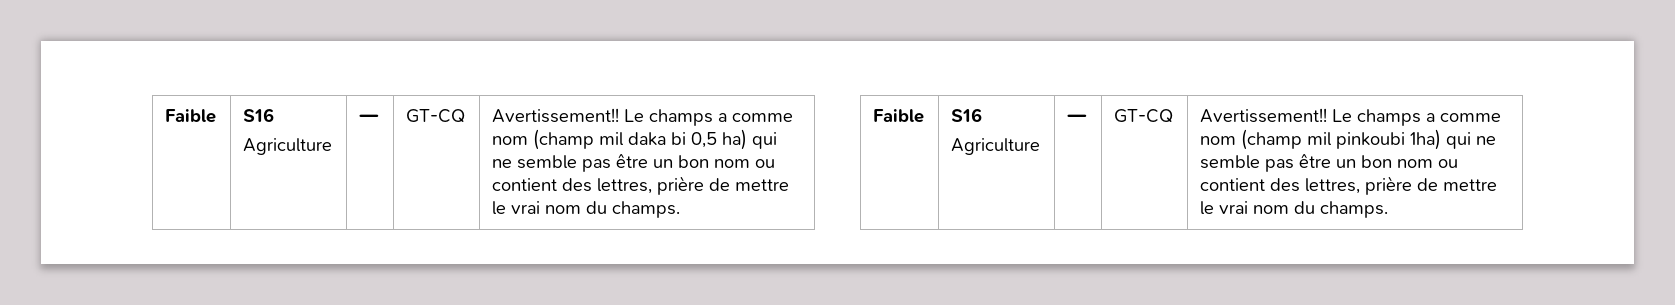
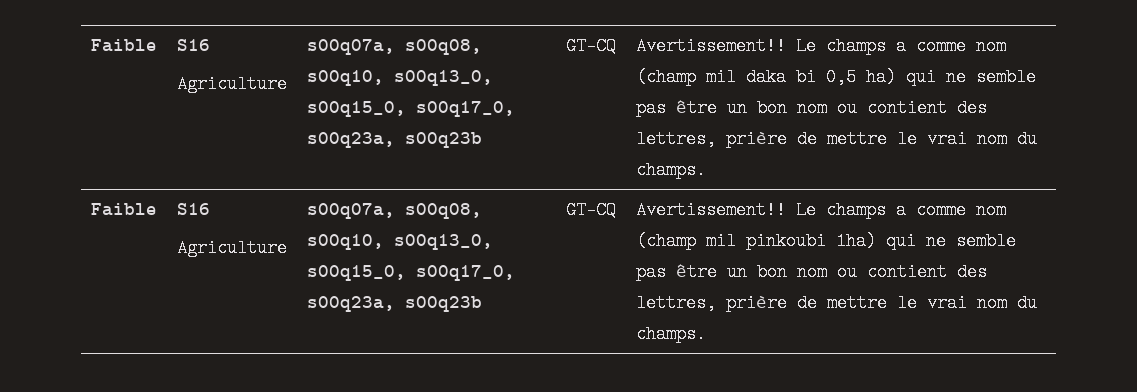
[165,109,217,123] [243,108,275,122] [243,138,333,155] [359,114,380,122] Faible | S16 // Agriculture | — -> [90,39,157,52] [176,39,210,51] [176,75,287,93] [306,39,482,55] [306,70,493,86] [306,101,515,117] [306,132,482,148] Faible | S16 // Agriculture | s00q07a, s00q08, s00q10, s00q13_0, s00q15_0, s00q17_0, s00q23a, s00q23b
[1067,114,1088,122] — -> [306,203,482,219] [306,234,493,250] [306,265,515,281] [306,296,482,312] s00q07a, s00q08, s00q10, s00q13_0, s00q15_0, s00q17_0, s00q23a, s00q23b

